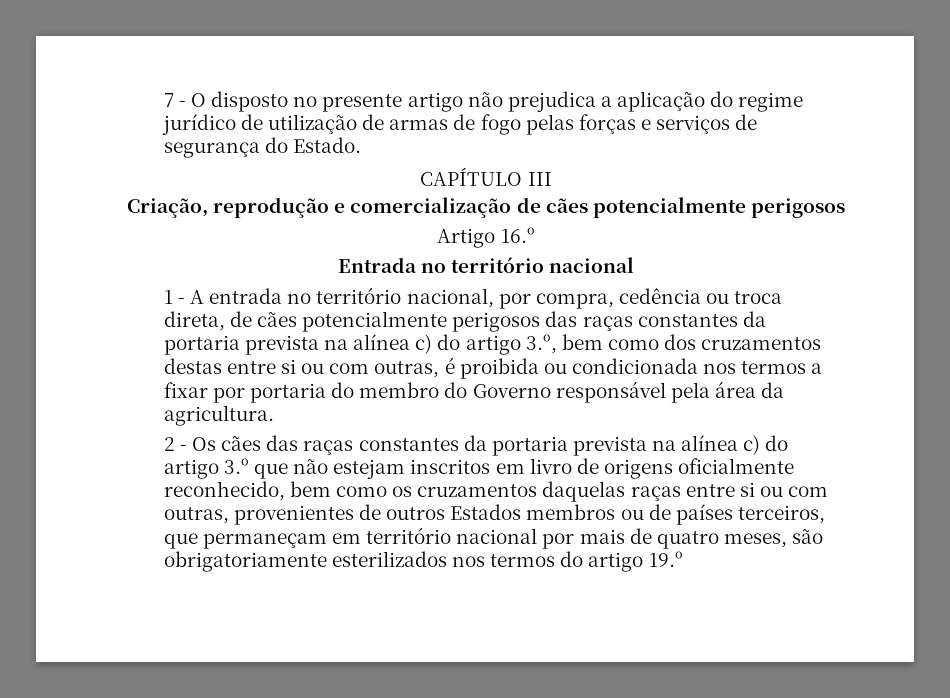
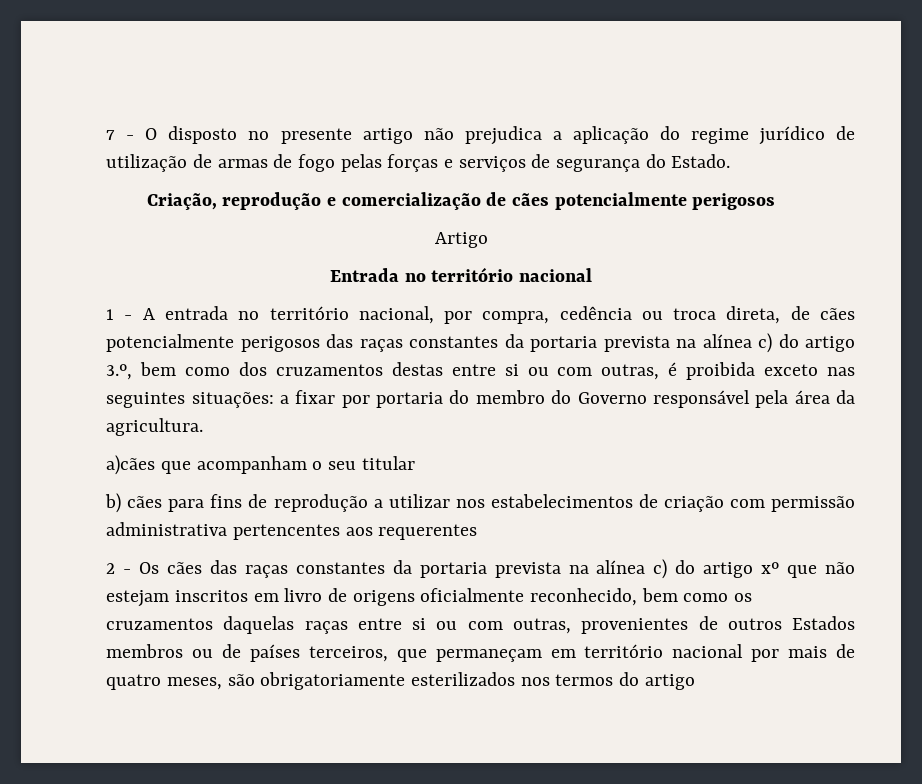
[420,167,552,186] // CAPÍTULO III -> (731, 161) none
[500,227,535,243] 16.º -> (488, 240) none
[543,358,807,374] ou condicionada nos termos -> [764,364,855,376] [106,392,274,408] exceto nas seguintes situações:
(274, 415) none -> [106,455,415,475] [105,493,855,513] [106,522,478,540] // a)cães que acompanham o seu titular // b) cães para fins de reprodução a utilizar nos estabelecimentos de criação com permissão administrativa pertencentes aos requerentes
[223,458,249,474] 3.º -> [761,562,780,574] xº
[648,551,683,567] 19.º -> (695, 682) none

